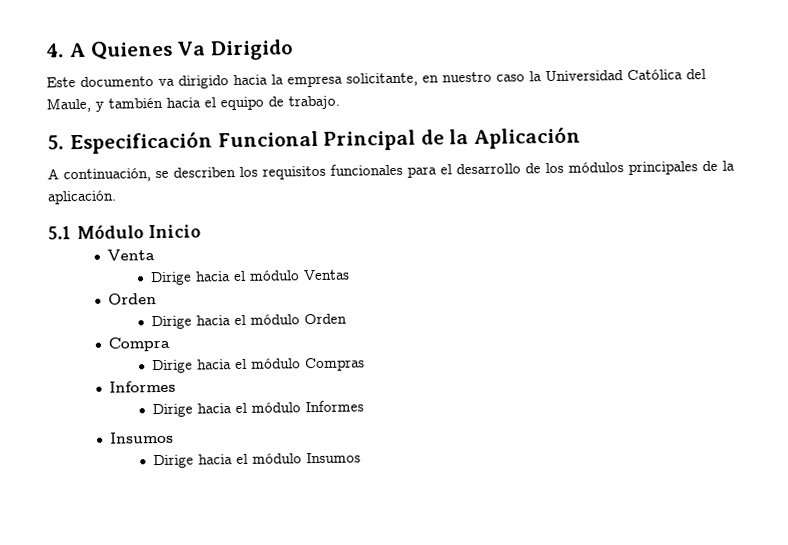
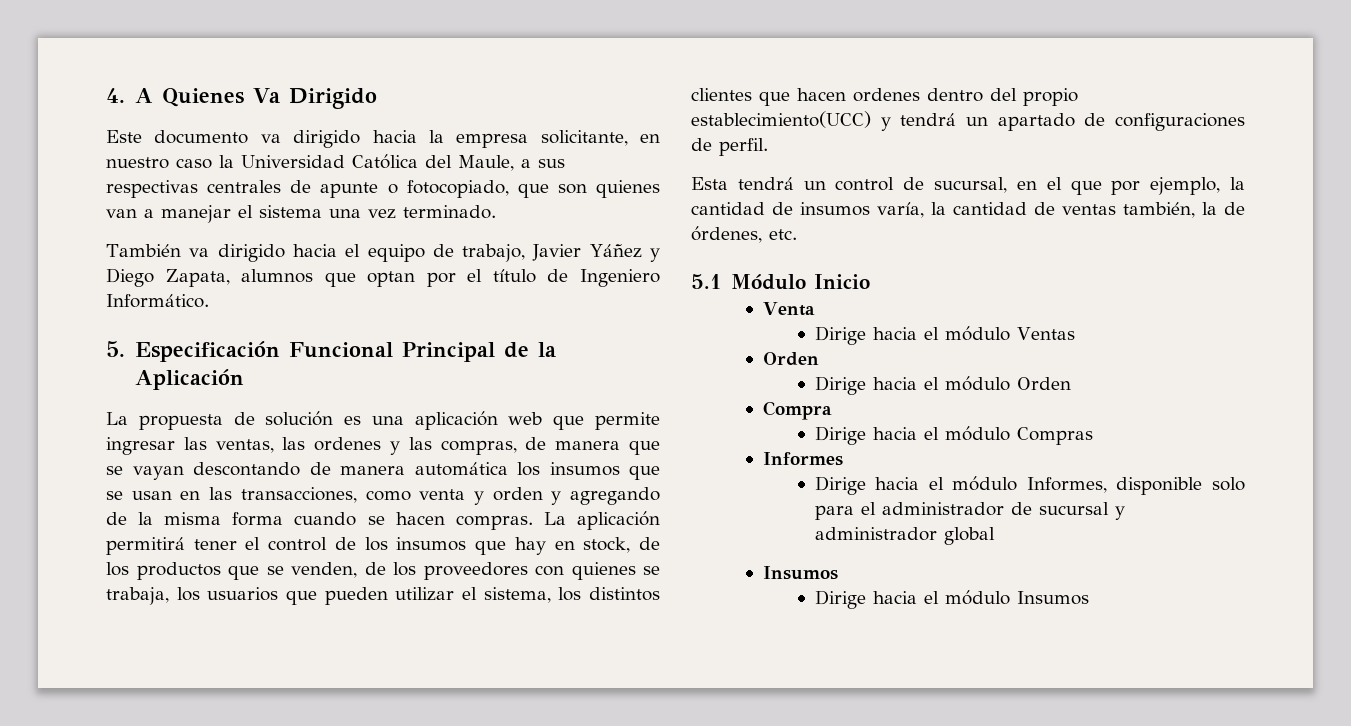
[95,95,340,112] y también hacia el equipo de trabajo. -> [521,159,565,168] [106,180,660,198] [106,205,496,223] [106,244,661,262] [106,268,660,287] [106,294,209,308] a sus respectivas centrales de apunte o fotocopiado, que son quienes van a manejar el sistema una vez terminado. // También va dirigido hacia el equipo de trabajo, Javier Yáñez y Diego Zapata, alumnos que optan por el título de Ingeniero Informático.
[47,160,735,183] [47,190,117,205] A continuación, se describen los requisitos funcionales para el desarrollo de los módulos principales de la aplicación. -> [106,411,660,430] [106,437,660,455] [106,462,660,480] [106,487,660,505] [106,511,660,530] [106,537,661,555] [106,562,660,580] [106,587,660,605] [691,88,1078,106] [691,111,1245,131] [691,138,768,156] [691,177,1245,195] [691,202,1245,218] [691,226,797,243] La propuesta de solución es una aplicación web que permite ingresar las ventas, las ordenes y las compras, de manera que se vayan descontando de manera automática los insumos que se usan en las transacciones, como venta y orden y agregando de la misma forma cuando se hacen compras. La aplicación permitirá tener el control de los insumos que hay en stock, de los productos que se venden, de los proveedores con quienes se trabaja, los usuarios que pueden utilizar el sistema, los distintos clientes que hacen ordenes dentro del propio establecimiento(UCC) y tendrá un apartado de configuraciones de perfil. // Esta tendrá un control de sucursal, en el que por ejemplo, la cantidad de insumos varía, la cantidad de ventas también, la de órdenes, etc.
[305,400,365,413] Informes -> [1026,477,1245,495] [814,502,1125,520] [814,527,995,545] Informes, disponible solo para el administrador de sucursal y administrador global

